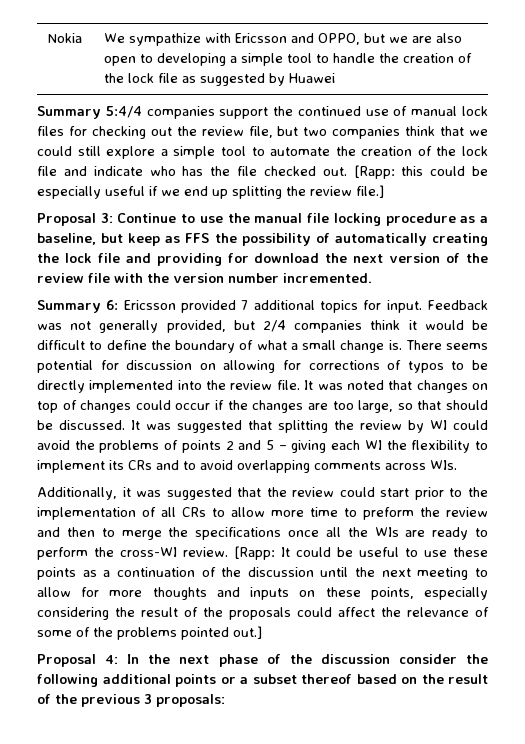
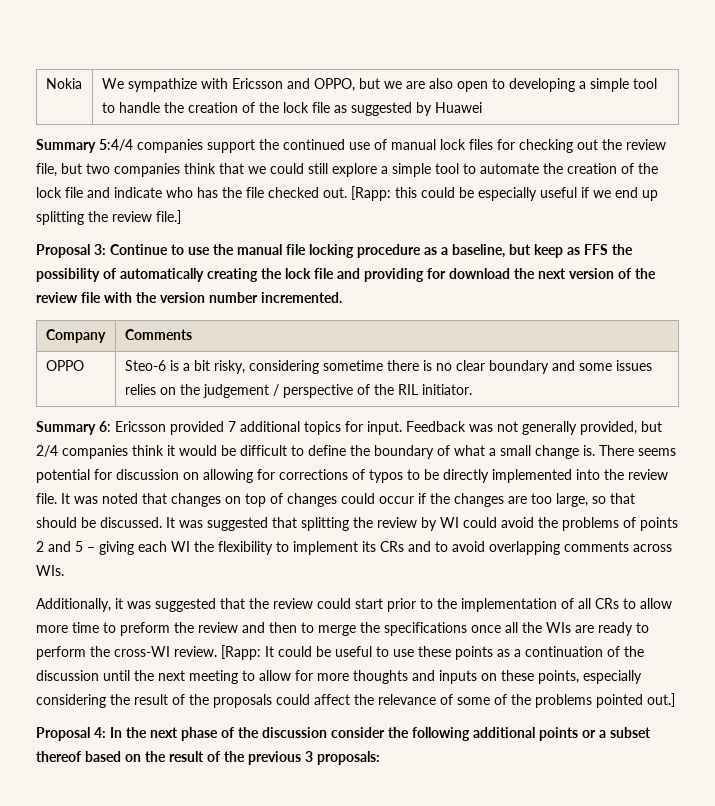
(372, 278) none -> [45,329,106,343] [124,329,192,340] [45,360,84,371] [124,360,652,374] [124,384,472,398] // Company | Comments // OPPO | Steo-6 is a bit risky, considering sometime there is no clear boundary and some issues relies on the judgement / perspective of the RIL initiator.

